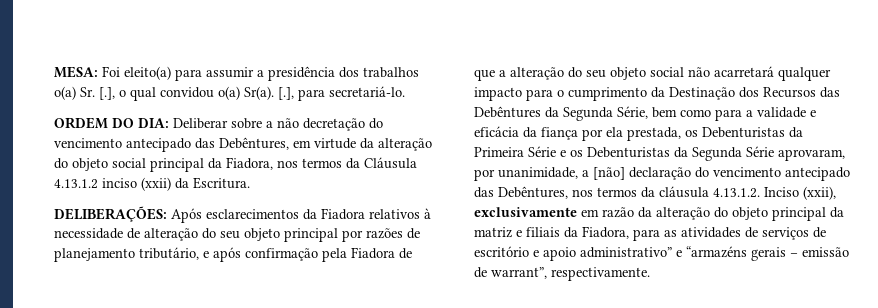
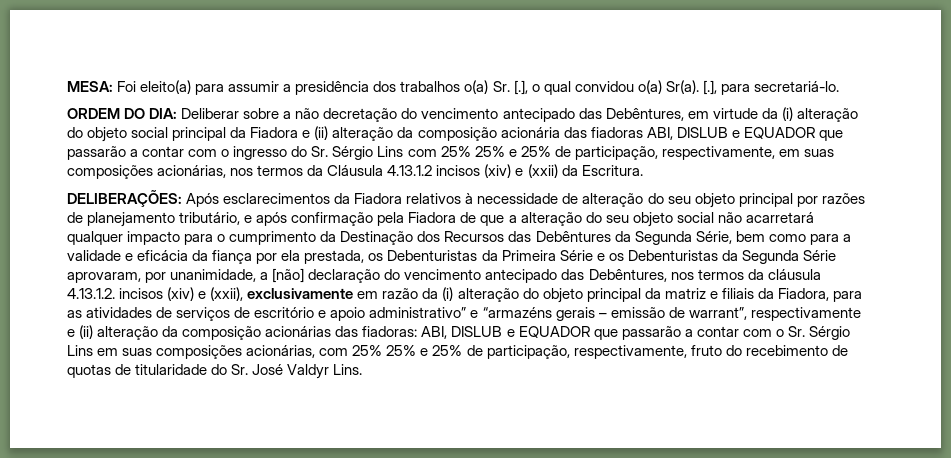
(374, 143) none -> [781,107,793,121] (i)
[226,157,273,170] Fiadora, -> [250,126,843,141] [67,146,834,160] [67,165,227,179] Fiadora e (ii) alteração da composição acionária das fiadoras ABI, DISLUB e EQUADOR que passarão a contar com o ingresso do Sr. Sérgio Lins com 25% 25% e 25% de participação, respectivamente, em suas composições acionárias,
[102,178,137,188] inciso -> [436,164,524,178] incisos (xiv) e
[764,187,799,197] Inciso -> [119,287,207,301] incisos (xiv) e
(652, 212) none -> [442,287,454,301] (i)
[551,267,650,281] respectivamente. -> [750,307,861,321] [67,325,850,340] [67,345,848,359] [67,364,363,379] respectivamente e (ii) alteração da composição acionárias das fiadoras: ABI, DISLUB e EQUADOR que passarão a contar com o Sr. Sérgio Lins em suas composições acionárias, com 25% 25% e 25% de participação, respectivamente, fruto do recebimento de quotas de titularidade do Sr. José Valdyr Lins.

